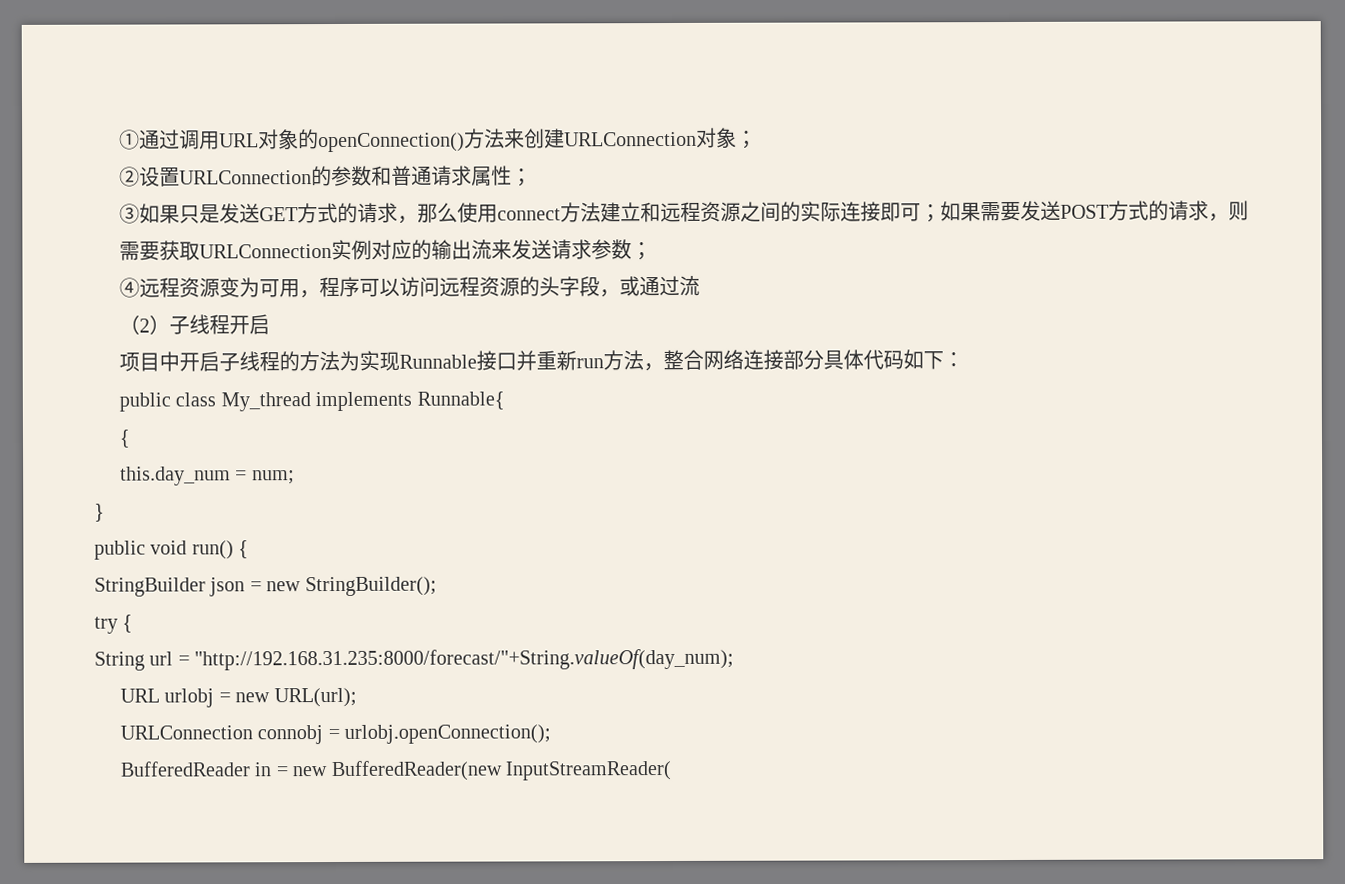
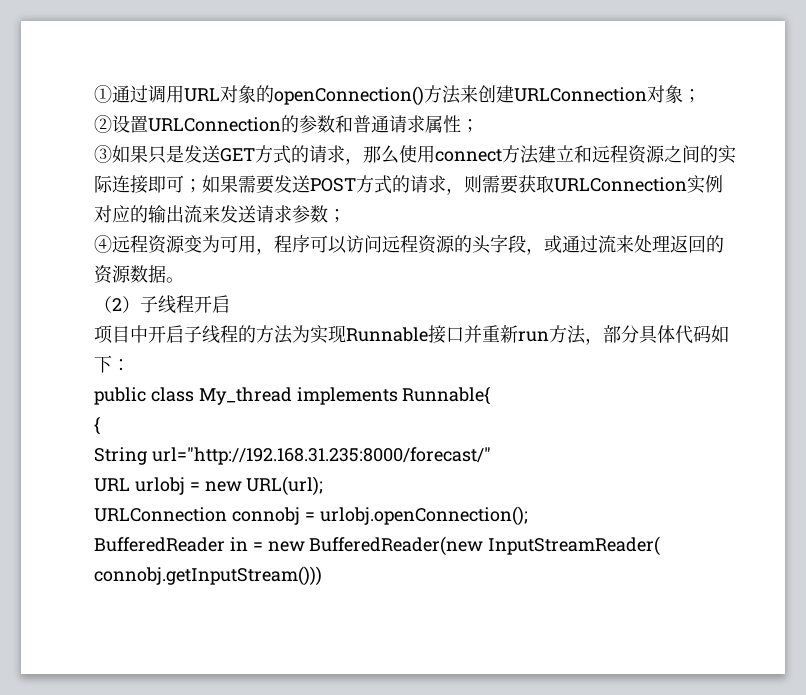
(700, 285) none -> [615,235,724,253] [93,265,184,284] 来处理返回的资源数据。
[662,349,784,371] 整合网络连接 -> (603, 341) none
[119,466,295,486] [94,503,105,522] [94,540,250,560] [94,576,437,597] [94,614,134,634] [94,648,735,671] this.day_num = num; // } // public void run() { // StringBuilder json = new StringBuilder(); // try { // String url = "http://192.168.31.235:8000/forecast/"+String.valueOf(day_num); -> [93,447,491,465] String url="http://192.168.31.235:8000/forecast/"
(672, 771) none -> [93,566,322,586] connobj.getInputStream()))

